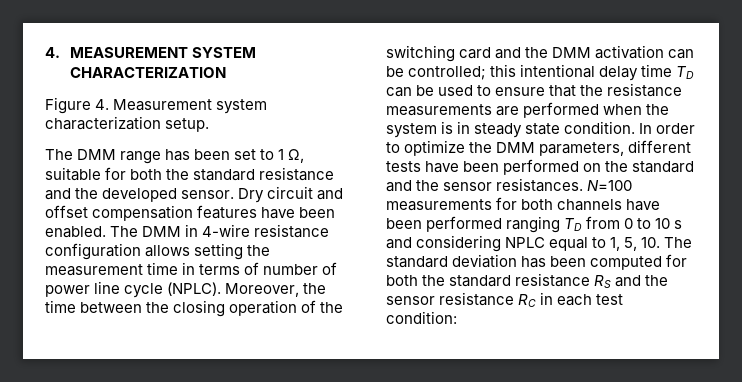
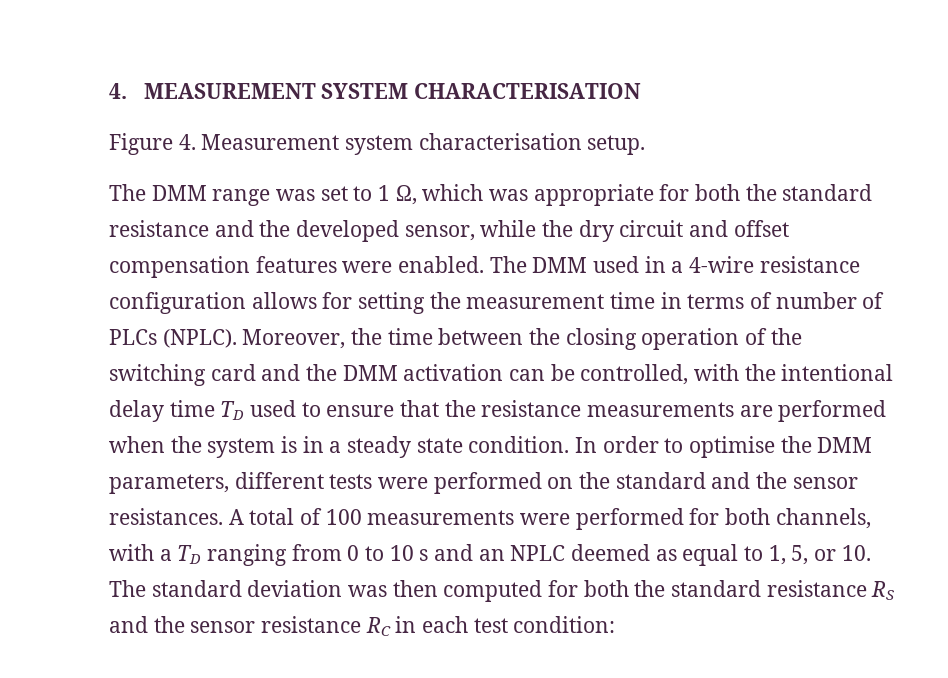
[69,67,226,78] CHARACTERIZATION -> [414,83,642,99] CHARACTERISATION
[45,116,161,130] characterization -> [418,133,582,150] characterisation
[165,149,231,161] has been -> [276,189,316,201] was
[45,167,101,181] suitable -> [422,184,654,206] which was appropriate
[181,188,265,203] sensor. Dry -> [404,220,614,242] sensor, while the dry
[261,207,336,219] have been -> [342,261,393,273] were
[185,224,199,237] in -> [593,256,684,273] used in a
(191, 251) none -> [322,292,353,309] for
[45,281,164,298] power line cycle -> [109,329,157,345] PLCs
[408,64,517,80] controlled; this -> [580,364,776,385] controlled, with the
[386,85,435,97] can be -> (245, 410) none
(471, 127) none -> [329,441,342,453] a
[404,140,466,156] optimize -> [689,436,776,458] optimise
[425,161,500,173] have been -> [378,477,429,489] were
[587,180,633,191] [386,197,661,211] [386,216,583,233] N=100 measurements for both channels have been performed ranging TD -> [228,508,871,530] [109,544,288,566] A total of 100 measurements were performed for both channels, with a TD ranging
[416,235,546,252] considering NPLC -> [478,544,677,561] an NPLC deemed as
(638, 244) none -> [814,549,837,561] or
[521,256,587,268] has been -> [348,580,438,597] was then

